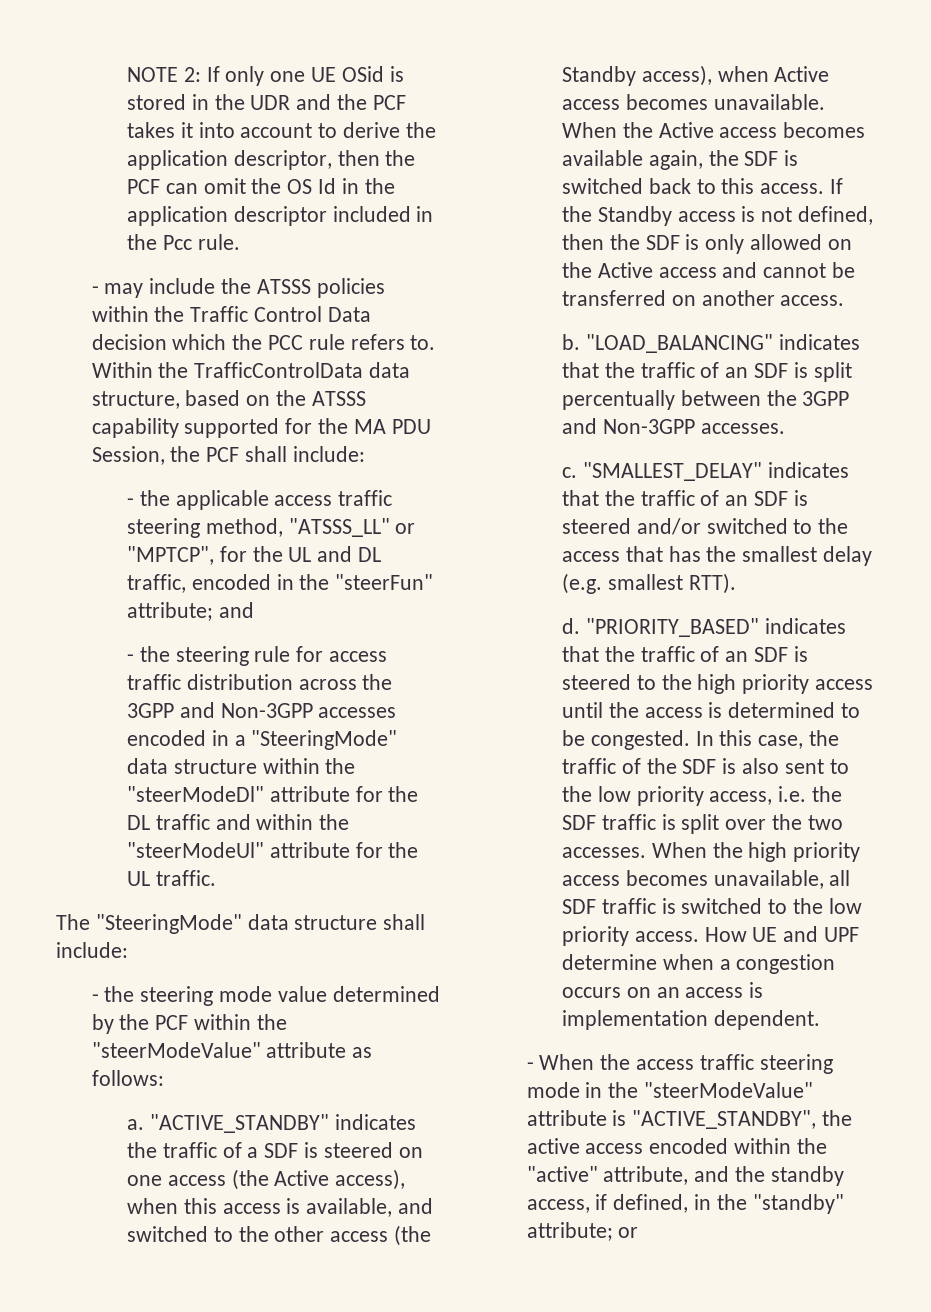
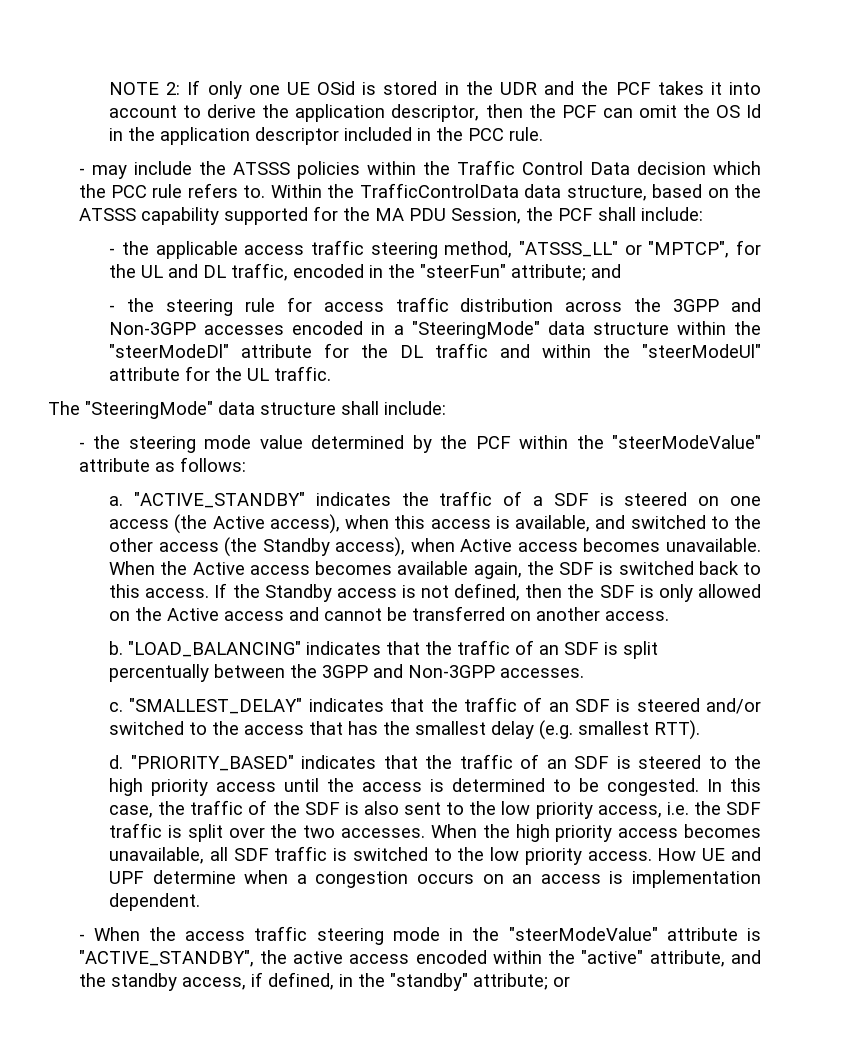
[162,235,192,250] Pcc -> [468,128,505,141] PCC

